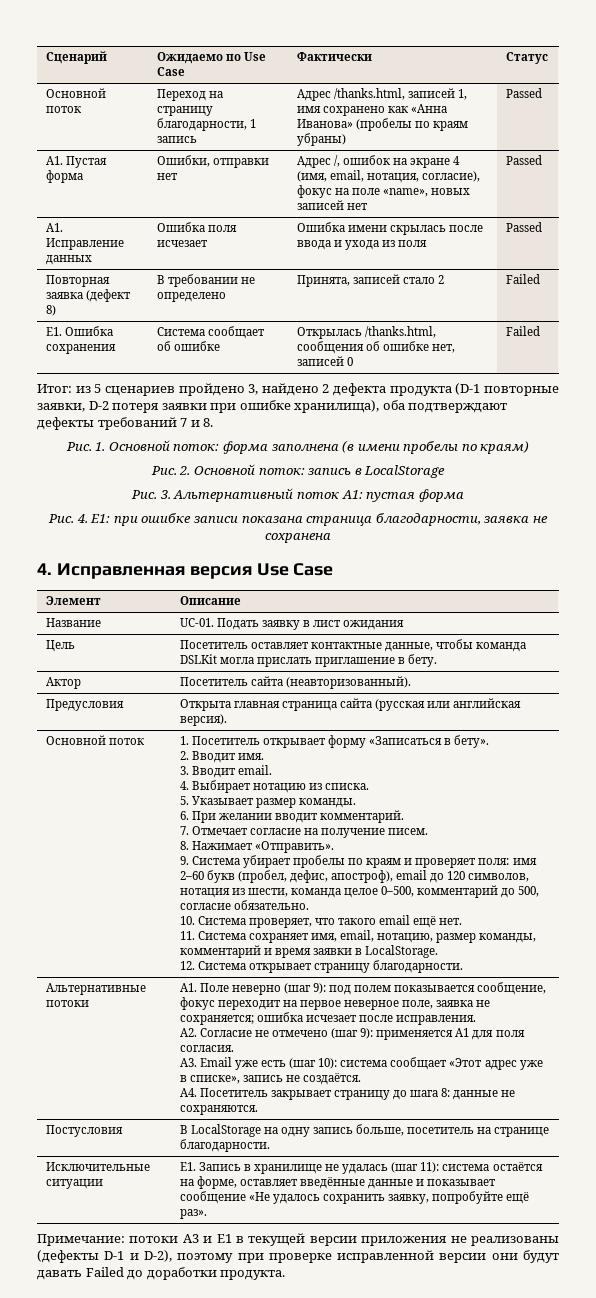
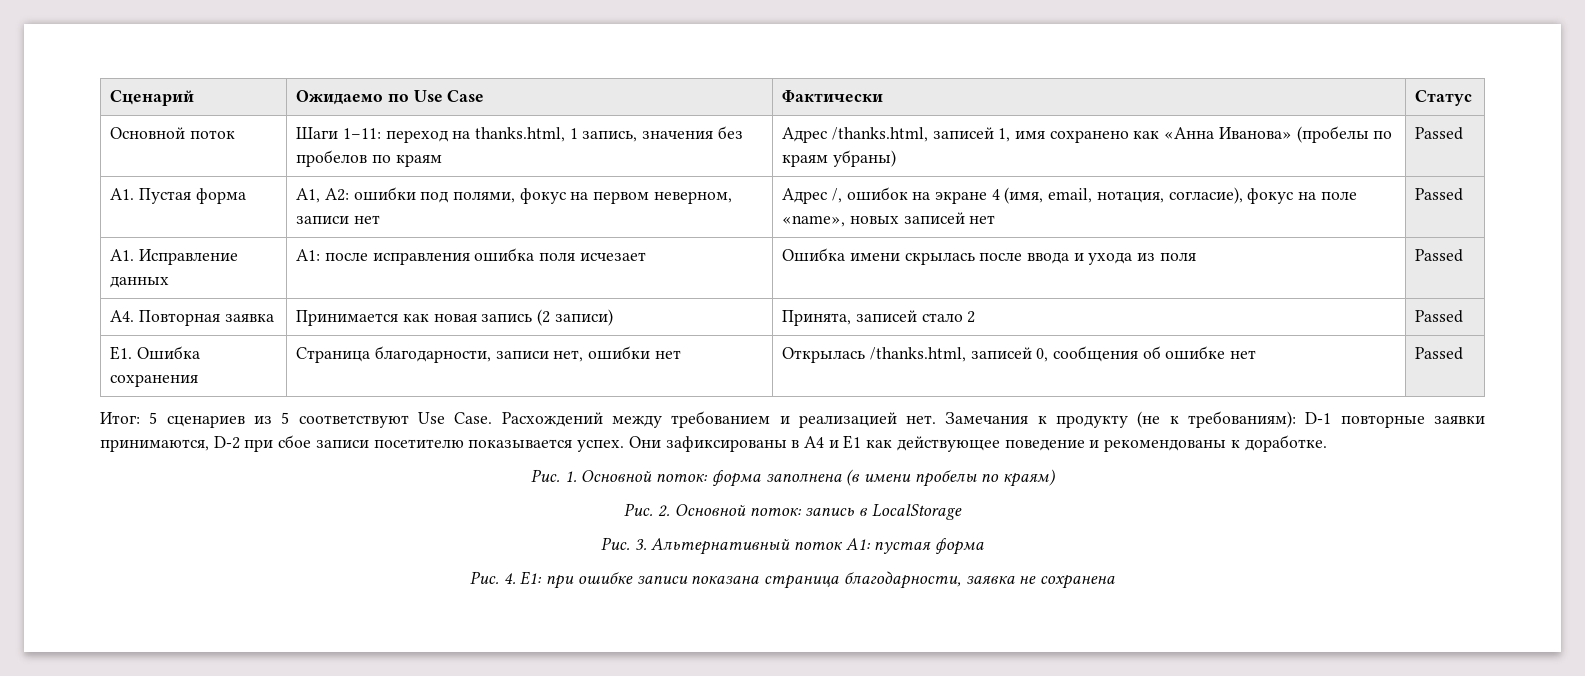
[156,89,223,101] [156,106,213,116] [156,118,256,131] [156,136,197,143] Переход на страницу благодарности, 1 запись -> [296,126,743,143] [296,150,442,167] Шаги 1–11: переход на thanks.html, 1 запись, значения без пробелов по краям
[156,155,269,168] Ошибки, отправки -> [296,187,732,204] [296,216,350,224] A1, A2: ошибки под полями, фокус на первом неверном, записи
[156,222,205,232] Ошибка -> [296,248,535,265] A1: после исправления ошибка
(542, 227) none -> [110,310,135,322] A4.
[85,289,131,302] [45,305,56,316] [156,274,255,287] [156,292,226,302] (дефект 8) | В требовании не определено -> [296,309,613,326] | Принимается как новая запись (2 записи)
[505,274,540,284] Failed -> [1415,310,1464,323] Passed
[156,326,265,339] [156,341,220,351] Система сообщает об ошибке -> [296,346,681,363] Страница благодарности, записи нет, ошибки нет
(436, 332) none -> [970,347,1049,362] записей 0,
[431,344,455,353] [296,356,353,366] [505,326,540,336] [37,383,559,396] [37,400,508,413] [37,417,214,430] нет, записей 0 | Failed // Итог: из 5 сценариев пройдено 3, найдено 2 дефекта продукта (D-1 повторные заявки, D-2 потеря заявки при ошибке хранилища), оба подтверждают дефекты требований 7 и 8. -> [1230,350,1257,359] [1415,347,1464,360] [100,411,1485,428] [100,435,1327,452] нет | Passed // Итог: 5 сценариев из 5 соответствуют Use Case. Расхождений между требованием и реализацией нет. Замечания к продукту (не к требованиям): D-1 повторные заявки принимаются, D-2 при сбое записи посетителю показывается успех. Они зафиксированы в A4 и E1 как действующее поведение и рекомендованы к доработке.
[37,563,334,579] [45,596,101,605] [179,596,241,605] [45,618,101,627] [179,618,405,630] [45,640,75,652] [179,639,527,652] [179,654,438,667] [45,677,81,689] [179,676,411,689] [45,699,124,711] [179,698,522,711] [179,714,227,726] [45,735,144,745] [179,735,490,748] [179,751,264,763] [179,765,272,778] [179,780,370,793] [179,796,356,808] [179,810,405,823] [179,826,429,838] [179,841,334,853] [179,855,537,868] [179,870,530,883] [179,885,540,898] [179,900,309,910] [179,915,463,928] [179,930,537,943] [179,945,439,958] [179,960,464,973] [45,983,146,995] [45,1000,89,1007] [179,982,547,995] [179,997,491,1010] [179,1012,477,1025] [179,1028,525,1040] [179,1045,234,1052] [179,1057,543,1070] [179,1073,362,1085] [179,1088,516,1100] [179,1105,258,1115] [45,1125,123,1137] [179,1124,550,1137] [179,1139,270,1152] [45,1162,150,1171] [45,1179,103,1189] [179,1162,543,1174] [179,1176,497,1189] [179,1191,530,1204] [179,1209,207,1219] [37,1233,559,1246] [37,1250,559,1263] [37,1267,286,1280] // 4. Исправленная версия Use Case // Элемент | Описание // Название | UC-01. Подать заявку в лист ожидания // Цель | Посетитель оставляет контактные данные, чтобы команда DSLKit могла прислать приглашение в бету. // Актор | Посетитель сайта (неавторизованный). // Предусловия | Открыта главная страница сайта (русская или английская версия). // Основной поток | 1. Посетитель открывает форму «Записаться в бету». // 2. Вводит имя. // 3. Вводит email. // 4. Выбирает нотацию из списка. // 5. Указывает размер команды. // 6. При желании вводит комментарий. // 7. Отмечает согласие на получение писем. // 8. Нажимает «Отправить». // 9. Система убирает пробелы по краям и проверяет поля: имя 2–60 букв (пробел, дефис, апостроф), email до 120 символов, нотация из шести, команда целое 0–500, комментарий до 500, согласие обязательно. // 10. Система проверяет, что такого email ещё нет. // 11. Система сохраняет имя, email, нотацию, размер команды, комментарий и время заявки в LocalStorage. // 12. Система открывает страницу благодарности. // Альтернативные потоки | A1. Поле неверно (шаг 9): под полем показывается сообщение, фокус переходит на первое неверное поле, заявка не сохраняется; ошибка исчезает после исправления. // A2. Согласие не отмечено (шаг 9): применяется A1 для поля согласия. // A3. Email уже есть (шаг 10): система сообщает «Этот адрес уже в списке», запись не создаётся. // A4. Посетитель закрывает страницу до шага 8: данные не сохраняются. // Постусловия | В LocalStorage на одну запись больше, посетитель на странице благодарности. // Исключительные ситуации | E1. Запись в хранилище не удалась (шаг 11): система остаётся на форме, оставляет введённые данные и показывает сообщение «Не удалось сохранить заявку, попробуйте ещё раз». // Примечание: потоки A3 и E1 в текущей версии приложения не реализованы (дефекты D-1 и D-2), поэтому при проверке исправленной версии они будут давать Failed до доработки продукта. -> (1115, 582) none

